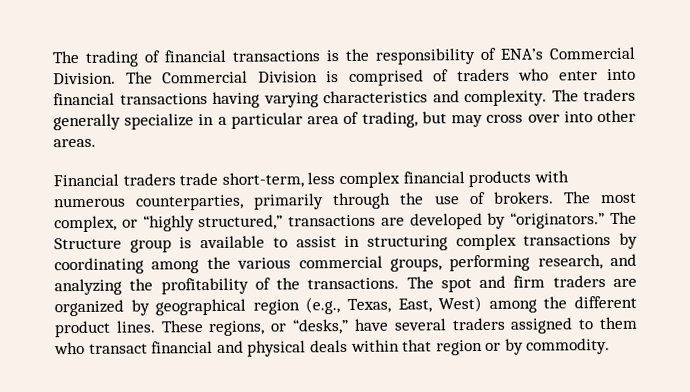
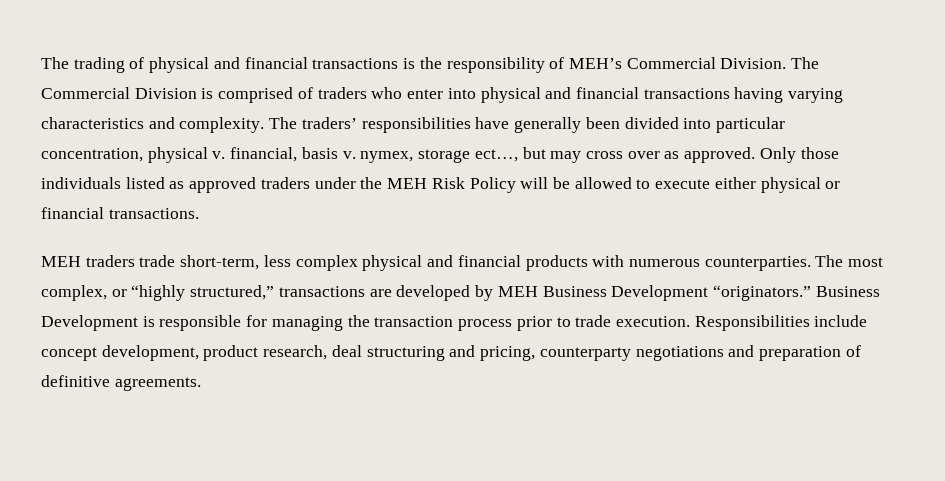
(160, 56) none -> [149,57,240,73] physical and
[500,48,543,60] ENA’s -> [568,58,622,69] MEH’s
(636, 74) none -> [480,87,572,103] physical and
[583,88,636,102] [53,109,636,131] [53,138,96,148] [53,173,119,187] traders generally specialize in a particular area of trading, but may cross over into other areas. // Financial -> [301,117,785,133] [41,147,839,163] [41,177,841,193] [41,207,199,219] [41,256,81,267] traders’ responsibilities have generally been divided into particular concentration, physical v. financial, basis v. nymex, storage ect…, but may cross over as approved. Only those individuals listed as approved traders under the MEH Risk Policy will be allowed to execute either physical or financial transactions. // MEH
(400, 180) none -> [362,255,454,271] physical and
[135,191,554,211] counterparties, primarily through the use of brokers. -> [704,256,811,271] counterparties.
[510,211,637,229] [54,232,638,253] [54,253,637,275] [54,275,637,296] [54,295,638,317] [54,316,638,338] [54,338,611,357] “originators.” The Structure group is available to assist in structuring complex transactions by coordinating among the various commercial groups, performing research, and analyzing the profitability of the transactions. The spot and firm traders are organized by geographical region (e.g., Texas, East, West) among the different product lines. These regions, or “desks,” have several traders assigned to them who transact financial and physical deals within that region or by commodity. -> [497,285,880,301] [41,315,868,331] [41,345,861,361] [41,375,201,391] MEH Business Development “originators.” Business Development is responsible for managing the transaction process prior to trade execution. Responsibilities include concept development, product research, deal structuring and pricing, counterparty negotiations and preparation of definitive agreements.

